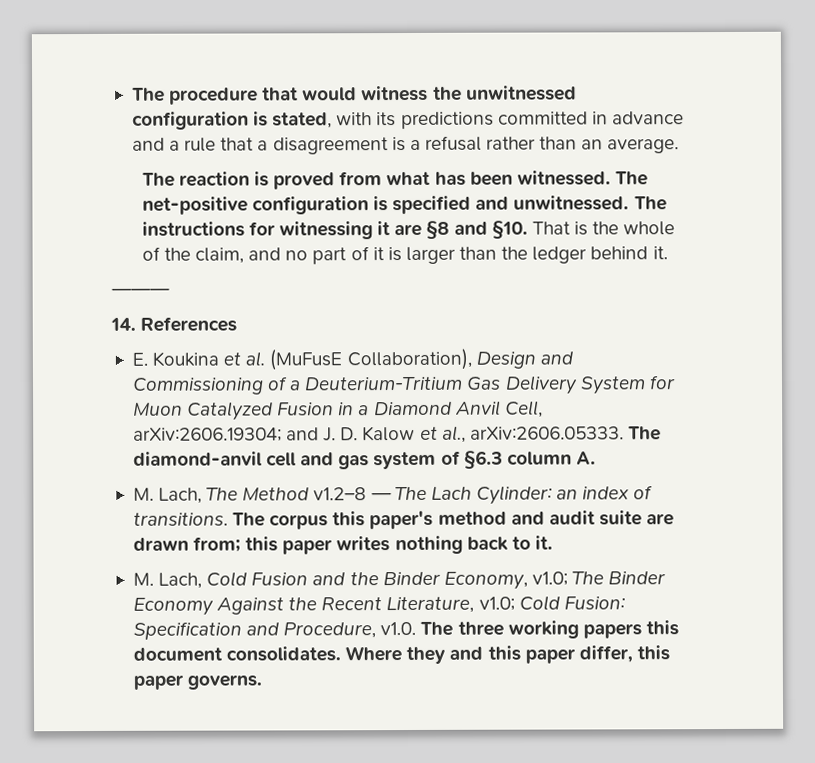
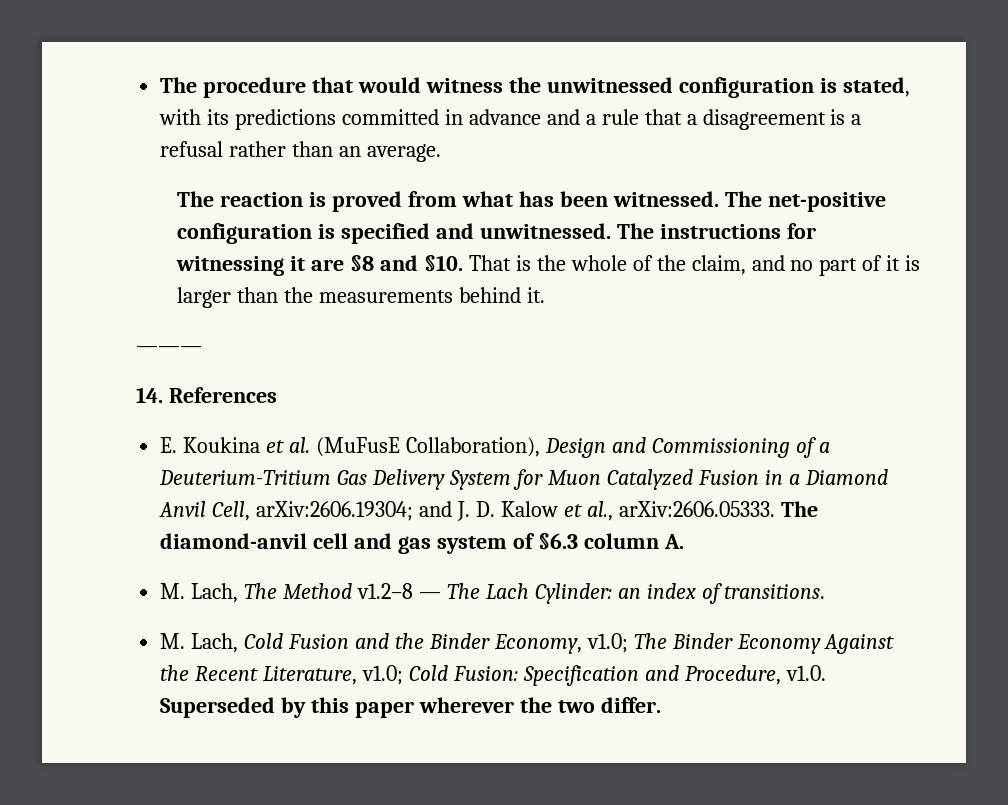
[532,246,588,264] ledger -> [319,290,454,303] measurements
[232,510,675,530] [132,535,553,555] The corpus this paper's method and audit suite are drawn from; this paper writes nothing back to it. -> (826, 591) none
[420,620,679,639] [132,645,670,665] [132,674,263,690] The three working papers this document consolidates. Where they and this paper differ, this paper governs. -> [160,697,661,718] Superseded by this paper wherever the two differ.

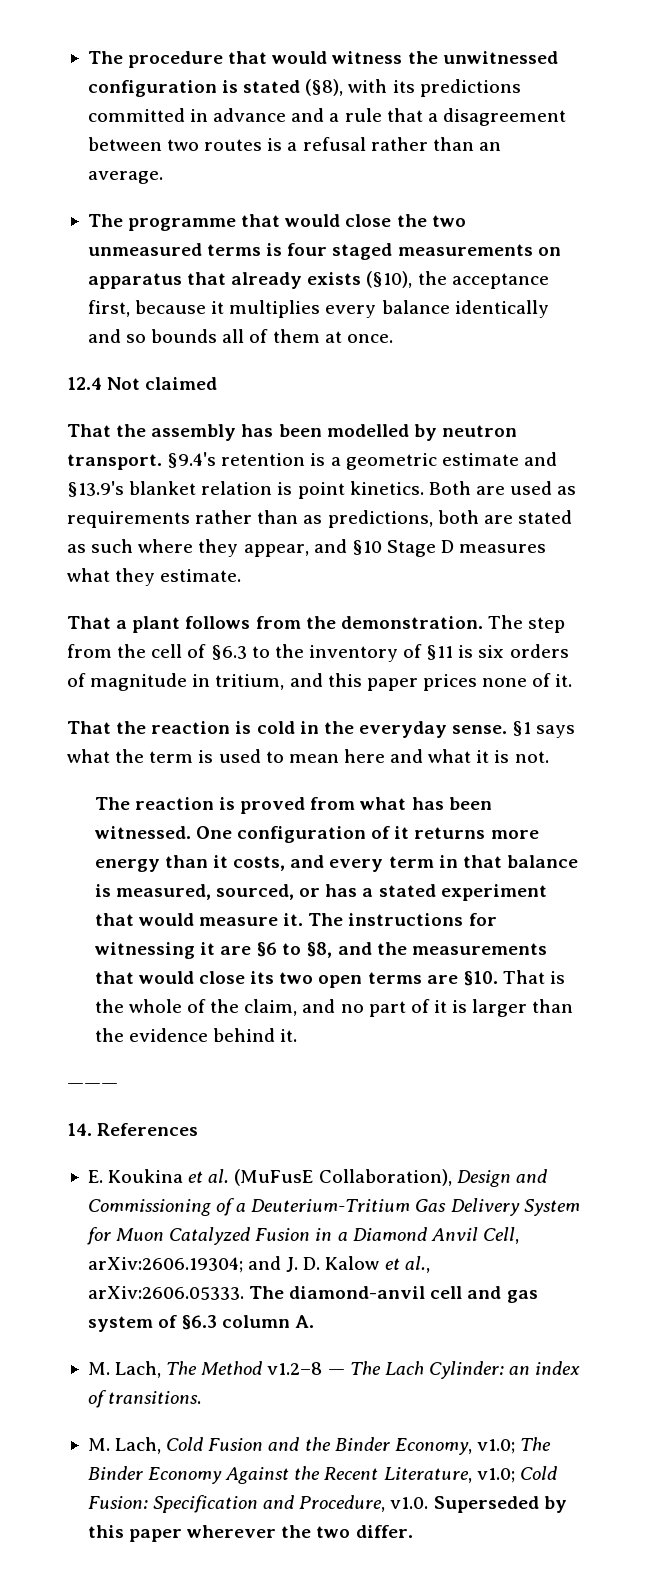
[842,77,910,97] stated, -> [243,79,344,96] stated (§8),
(826, 119) none -> [87,137,263,151] between two routes
(441, 153) none -> [87,214,466,231] [87,243,561,260] [87,271,549,289] [87,300,549,318] [87,329,393,343] [67,377,218,390] [67,424,517,441] [67,452,557,470] [67,481,577,499] [67,510,572,528] [67,539,547,557] [67,568,242,586] [67,615,566,633] [67,644,569,662] [67,673,573,691] [67,721,576,738] [67,749,549,763] // The programme that would close the two unmeasured terms is four staged measurements on apparatus that already exists (§10), the acceptance first, because it multiplies every balance identically and so bounds all of them at once. // 12.4 Not claimed // That the assembly has been modelled by neutron transport. §9.4's retention is a geometric estimate and §13.9's blanket relation is point kinetics. Both are used as requirements rather than as predictions, both are stated as such where they appear, and §10 Stage D measures what they estimate. // That a plant follows from the demonstration. The step from the cell of §6.3 to the inventory of §11 is six orders of magnitude in tritium, and this paper prices none of it. // That the reaction is cold in the everyday sense. §1 says what the term is used to mean here and what it is not.
[724,191,886,212] [177,223,612,244] The net-positive configuration is specified and unwitnessed. -> [195,826,539,843] [94,855,578,872] [94,884,547,901] [94,913,304,926] One configuration of it returns more energy than it costs, and every term in that balance is measured, sourced, or has a stated experiment that would measure it.
[350,255,419,272] §8 and -> [256,942,547,958] [94,971,458,988] §6 to §8, and the measurements that would close its two open terms are
[319,290,454,303] measurements -> [128,1028,208,1042] evidence

